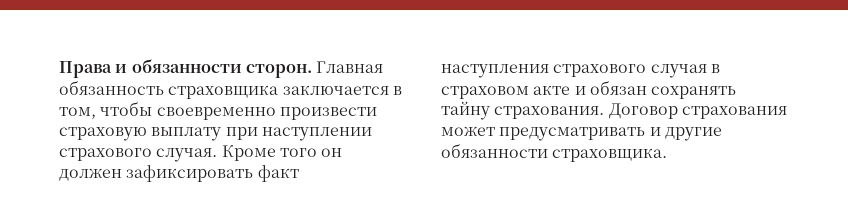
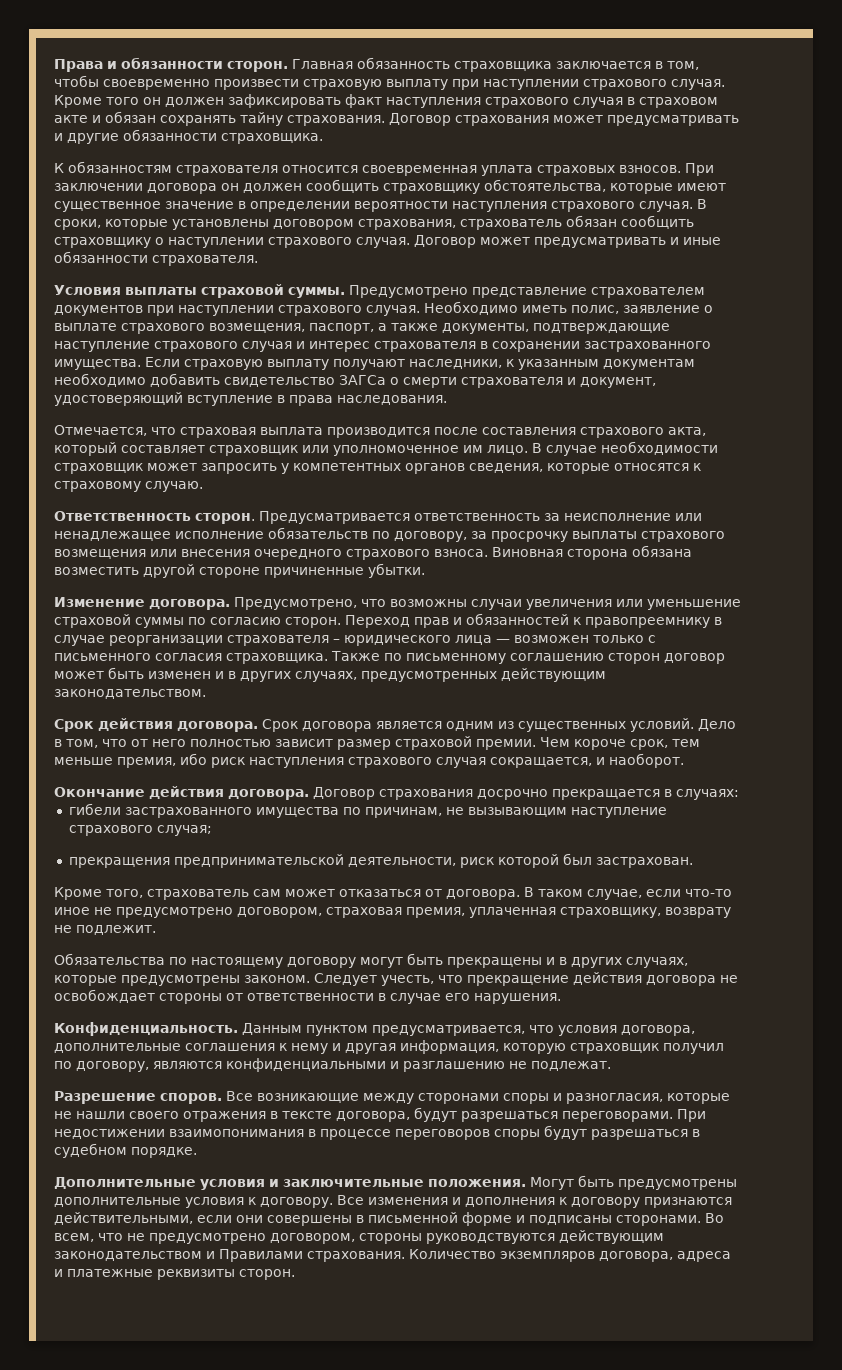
(668, 155) none -> [54,161,714,176] [54,179,726,194] [54,199,707,212] [54,215,694,230] [54,235,721,248] [54,251,258,266] [54,284,705,298] [54,301,713,316] [54,323,670,334] [54,341,711,352] [54,357,695,370] [54,373,656,388] [54,392,447,406] [54,425,706,438] [54,441,718,456] [54,463,701,474] [54,481,203,492] [54,511,702,524] [54,527,725,542] [54,545,692,560] [54,563,425,578] [54,597,741,610] [54,613,722,628] [54,635,656,646] [54,651,725,664] [54,667,606,682] [54,689,206,699] [54,718,736,732] [54,736,700,750] [54,753,684,768] [54,786,739,800] [68,803,667,818] [68,825,212,836] [68,853,693,868] [54,887,732,900] [54,907,731,918] [54,925,156,935] [54,953,688,968] [54,972,738,986] [54,989,561,1004] [54,1022,695,1036] [54,1040,724,1054] [54,1058,611,1072] [54,1091,730,1104] [54,1107,706,1122] [54,1125,700,1140] [54,1143,197,1158] [54,1175,737,1190] [54,1195,732,1208] [54,1212,724,1226] [54,1230,664,1244] [54,1249,731,1262] [54,1269,295,1280] // К обязанностям страхователя относится своевременная уплата страховых взносов. При заключении договора он должен сообщить страховщику обстоятельства, которые имеют существенное значение в определении вероятности наступления страхового случая. В сроки, которые установлены договором страхования, страхователь обязан сообщить страховщику о наступлении страхового случая. Договор может предусматривать и иные обязанности страхователя. // Условия выплаты страховой суммы. Предусмотрено представление страхователем документов при наступлении страхового случая. Необходимо иметь полис, заявление о выплате страхового возмещения, паспорт, а также документы, подтверждающие наступление страхового случая и интерес страхователя в сохранении застрахованного имущества. Если страховую выплату получают наследники, к указанным документам необходимо добавить свидетельство ЗАГСа о смерти страхователя и документ, удостоверяющий вступление в права наследования. // Отмечается, что страховая выплата производится после составления страхового акта, который составляет страховщик или уполномоченное им лицо. В случае необходимости страховщик может запросить у компетентных органов сведения, которые относятся к страховому случаю. // Ответственность сторон. Предусматривается ответственность за неисполнение или ненадлежащее исполнение обязательств по договору, за просрочку выплаты страхового возмещения или внесения очередного страхового взноса. Виновная сторона обязана возместить другой стороне причиненные убытки. // Изменение договора. Предусмотрено, что возможны случаи увеличения или уменьшение страховой суммы по согласию сторон. Переход прав и обязанностей к правопреемнику в случае реорганизации страхователя – юридического лица — возможен только с письменного согласия страховщика. Также по письменному соглашению сторон договор может быть изменен и в других случаях, предусмотренных действующим законодательством. // Срок действия договора. Срок договора является одним из существенных условий. Дело в том, что от него полностью зависит размер страховой премии. Чем короче срок, тем меньше премия, ибо риск наступления страхового случая сокращается, и наоборот. // Окончание действия договора. Договор страхования досрочно прекращается в случаях: // гибели застрахованного имущества по причинам, не вызывающим наступление страхового случая; // прекращения предпринимательской деятельности, риск которой был застрахован. // Кроме того, страхователь сам может отказаться от договора. В таком случае, если что-то иное не предусмотрено договором, страховая премия, уплаченная страховщику, возврату не подлежит. // Обязательства по настоящему договору могут быть прекращены и в других случаях, которые предусмотрены законом. Следует учесть, что прекращение действия договора не освобождает стороны от ответственности в случае его нарушения. // Конфиденциальность. Данным пунктом предусматривается, что условия договора, дополнительные соглашения к нему и другая информация, которую страховщик получил по договору, являются конфиденциальными и разглашению не подлежат. // Разрешение споров. Все возникающие между сторонами споры и разногласия, которые не нашли своего отражения в тексте договора, будут разрешаться переговорами. При недостижении взаимопонимания в процессе переговоров споры будут разрешаться в судебном порядке. // Дополнительные условия и заключительные положения. Могут быть предусмотрены дополнительные условия к договору. Все изменения и дополнения к договору признаются действительными, если они совершены в письменной форме и подписаны сторонами. Во всем, что не предусмотрено договором, стороны руководствуются действующим законодательством и Правилами страхования. Количество экземпляров договора, адреса и платежные реквизиты сторон.

